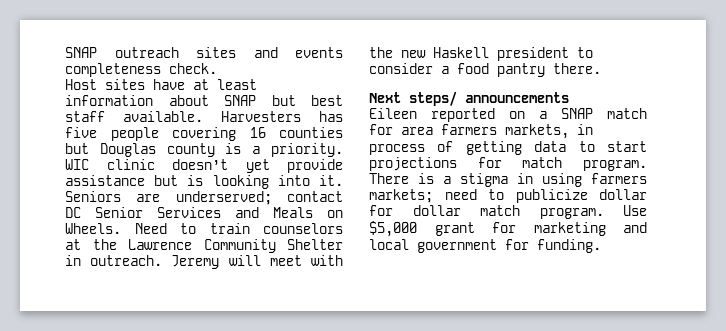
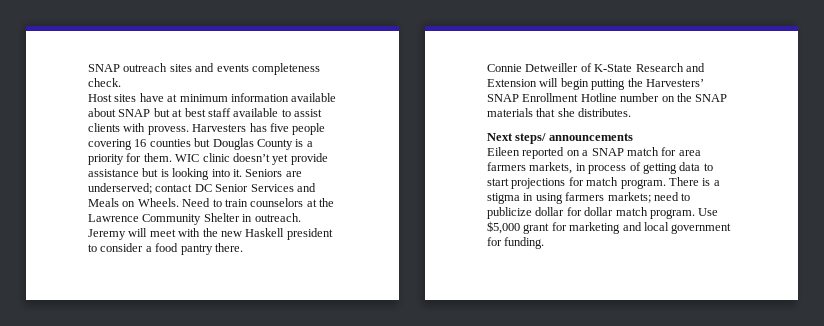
[217,79,257,90] [65,95,153,106] least information -> [179,93,337,102] minimum information available
(296, 100) none -> [172,109,183,117] at
[123,111,203,122] available. -> [233,108,322,117] [88,123,189,135] available to assist clients with provess.
[166,143,343,157] county is a priority. -> [256,139,313,150] [88,153,172,165] County is a priority for them.
(601, 68) none -> [487,63,705,72] [487,78,704,90] [487,93,728,102] [487,108,632,117] // Connie Detweiller of K-State Research and Extension will begin putting the Harvesters’ SNAP Enrollment Hotline number on the SNAP materials that she distributes.

